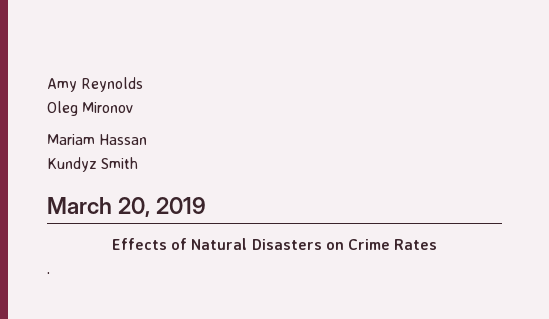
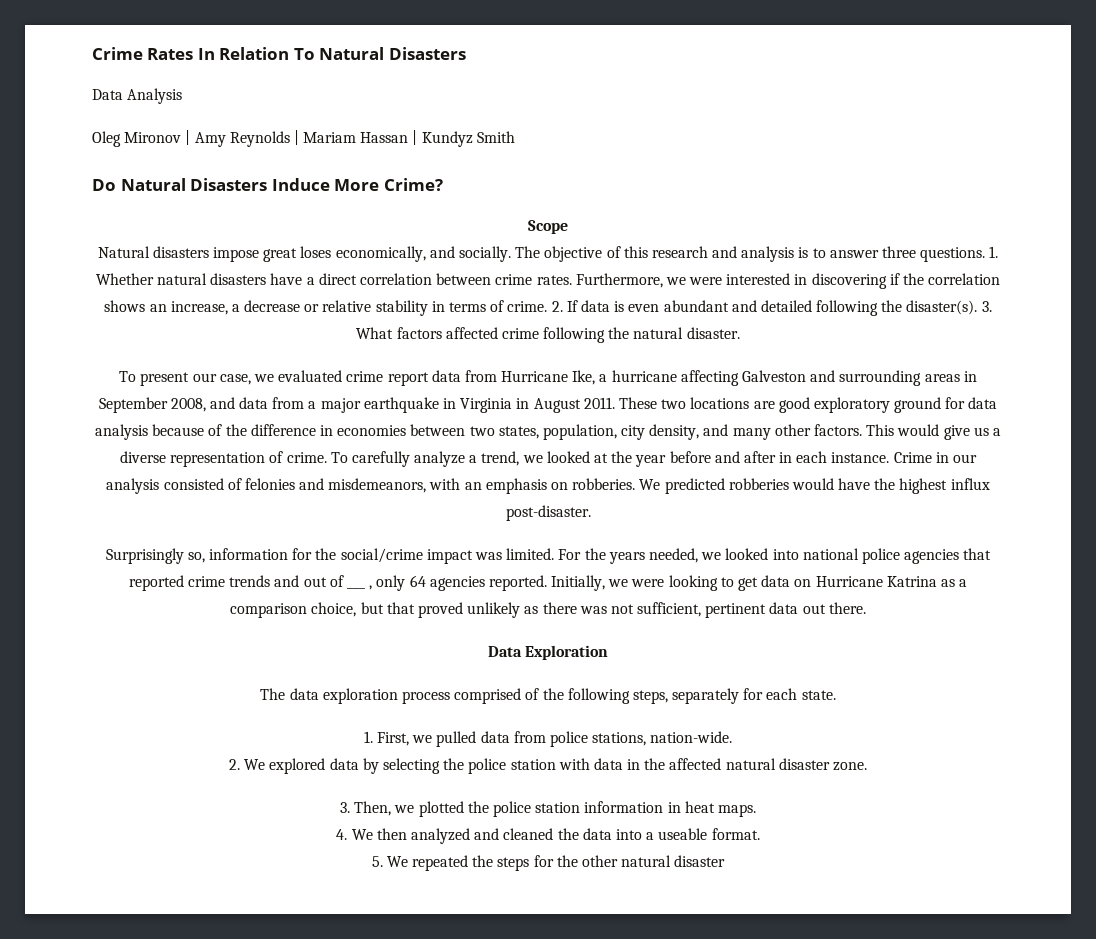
[47,77,144,92] [47,101,135,116] Amy Reynolds // Oleg Mironov // -> [92,47,466,60] [92,88,183,104] [92,130,299,147] Crime Rates In Relation To Natural Disasters // Data Analysis // Oleg Mironov | Amy Reynolds |
(148, 139) // -> [412,130,418,145] |
[47,197,207,217] [111,238,438,250] [47,272,50,274] March 20, 2019 // Effects of Natural Disasters on Crime Rates // . -> [92,178,443,191] [528,220,568,234] [97,246,999,262] [95,273,1001,289] [104,300,992,316] [356,327,740,343] [119,370,977,386] [98,397,998,413] [95,424,1001,440] [119,451,978,467] [106,478,990,494] [505,505,591,521] [105,548,992,564] [128,575,344,591] [346,575,968,591] [230,602,866,618] [487,645,609,660] [260,688,836,704] [363,731,733,747] [229,758,867,774] [340,801,756,817] [336,828,760,844] [371,855,726,871] Do Natural Disasters Induce More Crime? // Scope // Natural disasters impose great loses economically, and socially. The objective of this research and analysis is to answer three questions. 1. Whether natural disasters have a direct correlation between crime rates. Furthermore, we were interested in discovering if the correlation shows an increase, a decrease or relative stability in terms of crime. 2. If data is even abundant and detailed following the disaster(s). 3. What factors affected crime following the natural disaster. // To present our case, we evaluated crime report data from Hurricane Ike, a hurricane affecting Galveston and surrounding areas in September 2008, and data from a major earthquake in Virginia in August 2011. These two locations are good exploratory ground for data analysis because of the difference in economies between two states, population, city density, and many other factors. This would give us a diverse representation of crime. To carefully analyze a trend, we looked at the year before and after in each instance. Crime in our analysis consisted of felonies and misdemeanors, with an emphasis on robberies. We predicted robberies would have the highest influx post-disaster. // Surprisingly so, information for the social/crime impact was limited. For the years needed, we looked into national police agencies that reported crime trends and out of ___ , only 64 agencies reported. Initially, we were looking to get data on Hurricane Katrina as a comparison choice, but that proved unlikely as there was not sufficient, pertinent data out there. // Data Exploration // The data exploration process comprised of the following steps, separately for each state. // 1. First, we pulled data from police stations, nation-wide. // 2. We explored data by selecting the police station with data in the affected natural disaster zone. // 3. Then, we plotted the police station information in heat maps. // 4. We then analyzed and cleaned the data into a useable format. // 5. We repeated the steps for the other natural disaster

